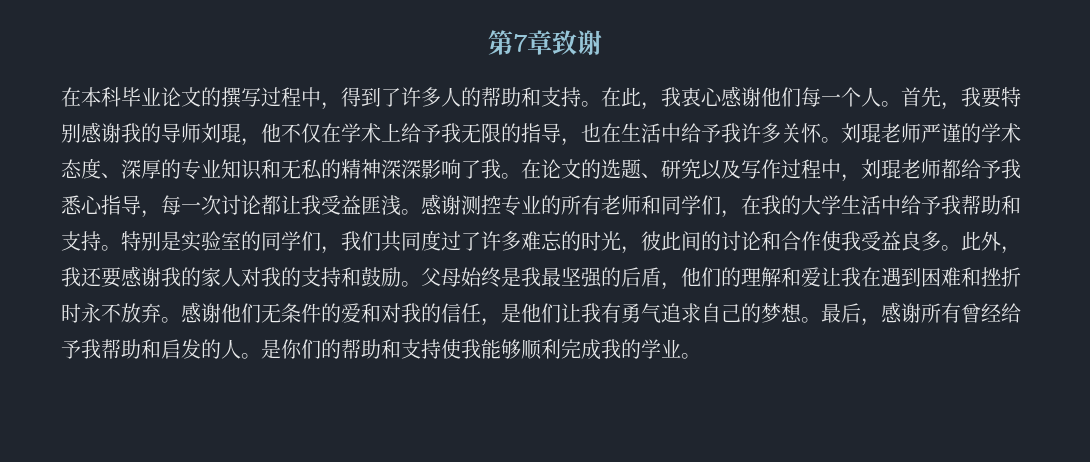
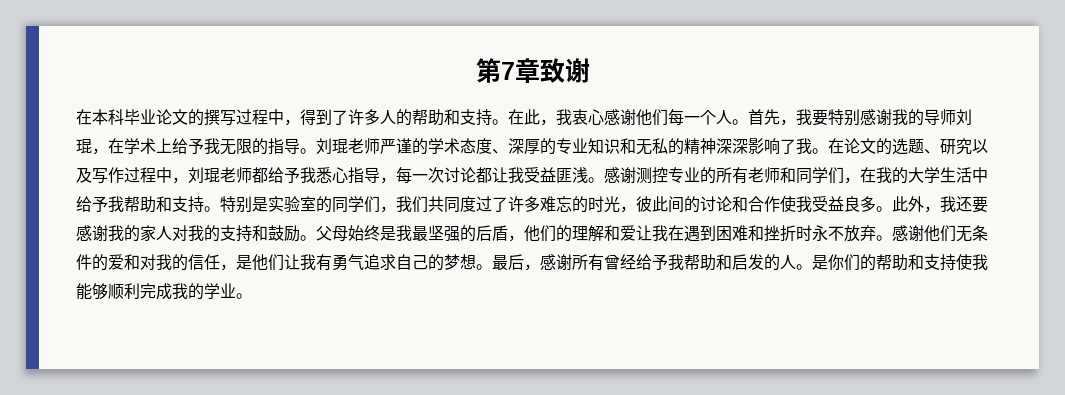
[261,123,321,143] 他不仅 -> (108, 151) none
[561,123,822,146] ，也在生活中给予我许多关怀 -> (300, 146) none

